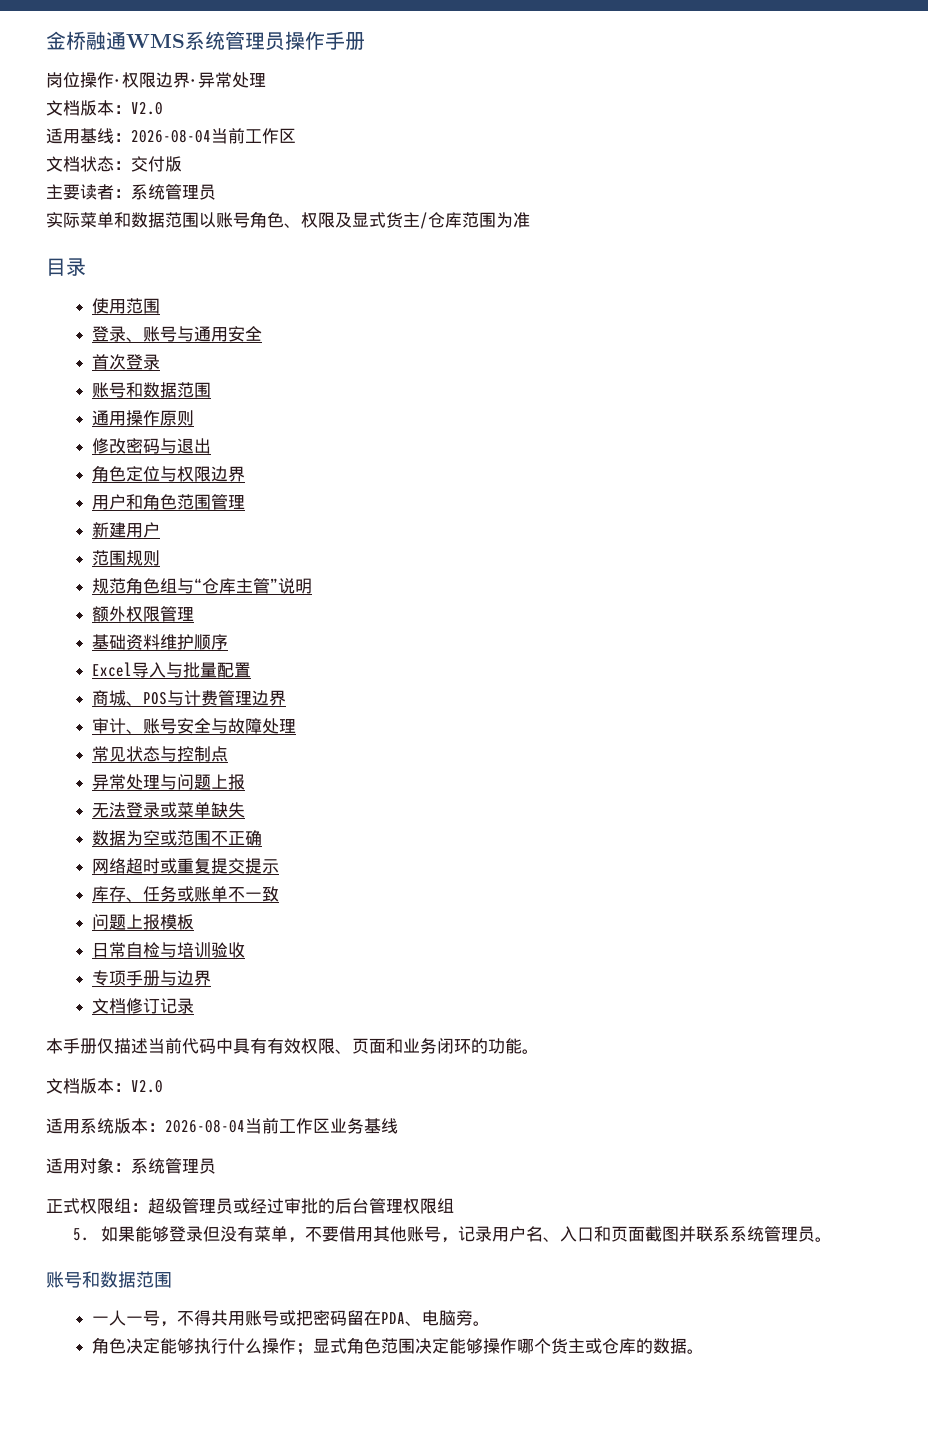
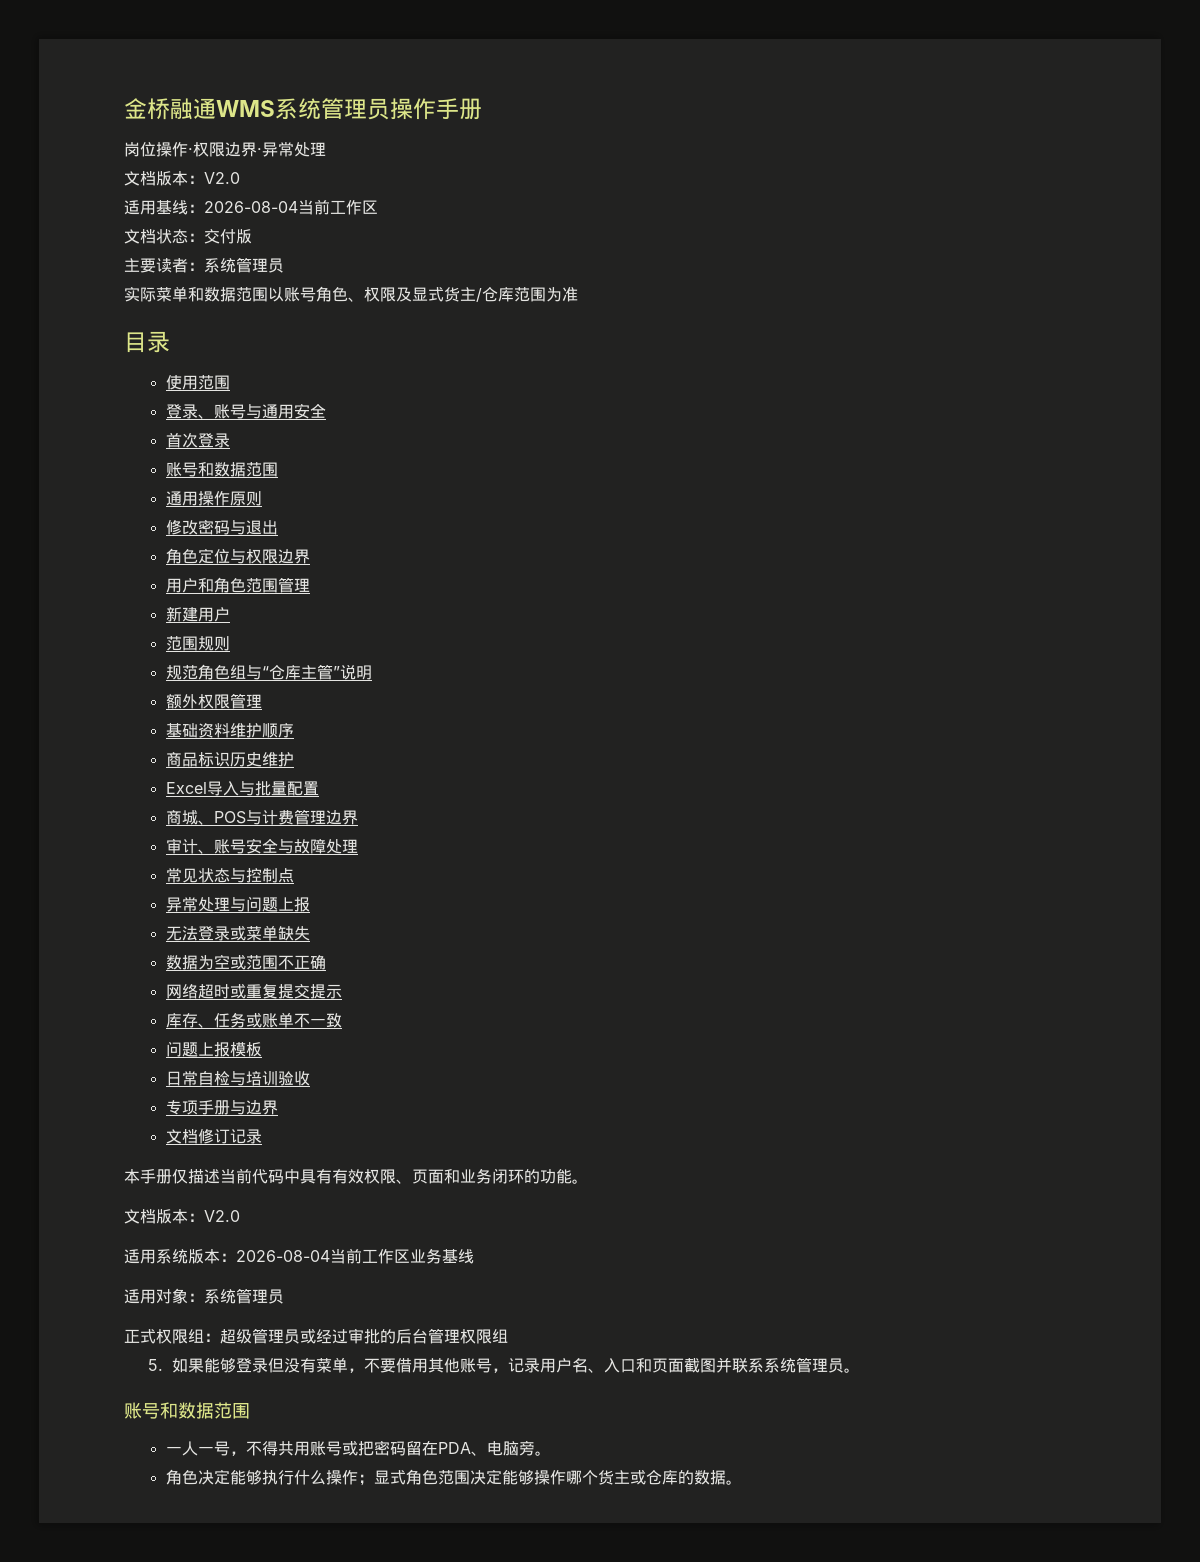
(229, 642) none -> [165,752,294,767] // 商品标识历史维护

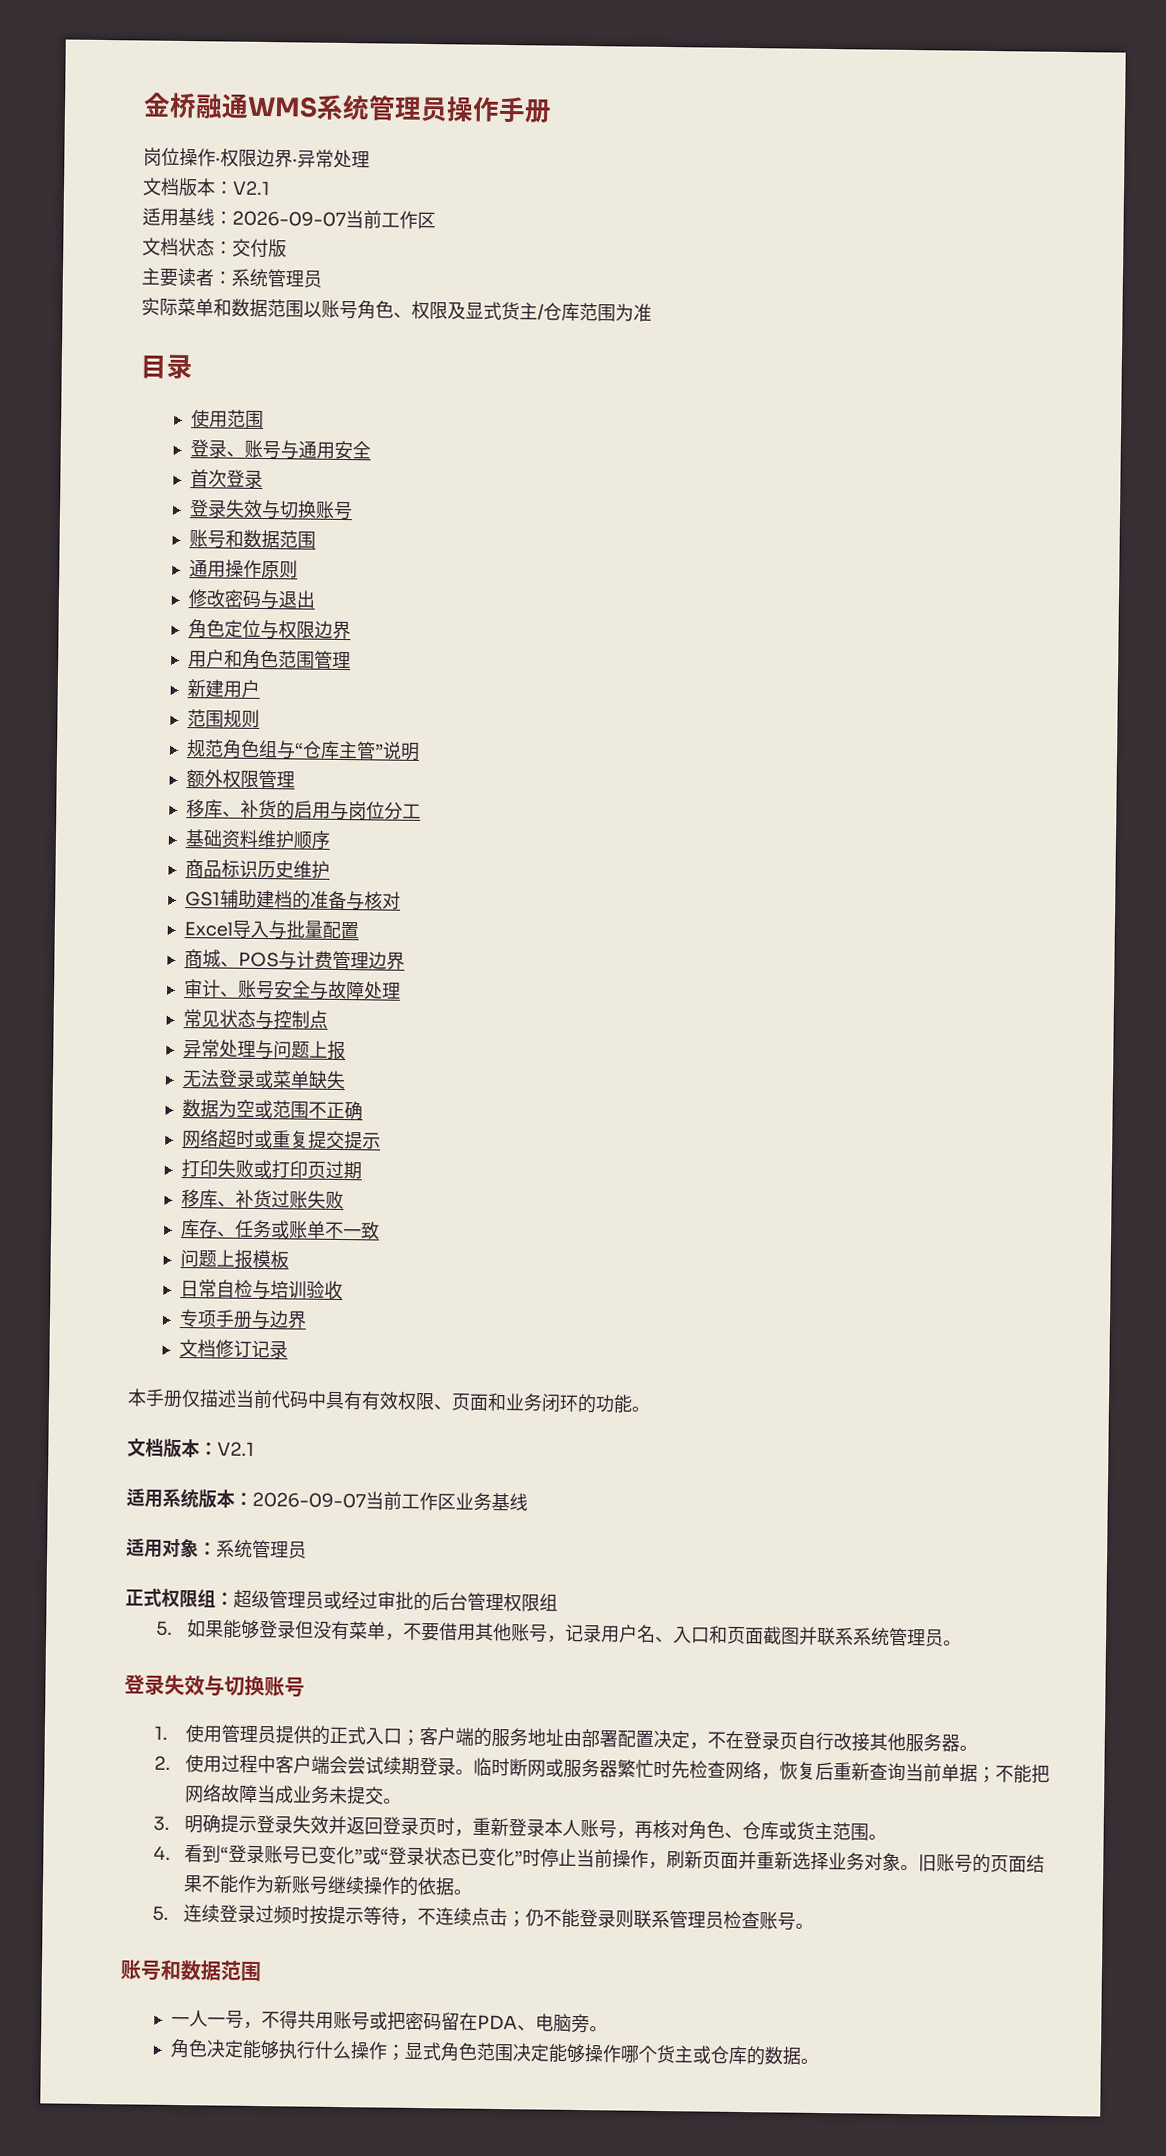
[204,172,240,184] V2.0 -> [232,180,271,196] V2.1
[204,201,298,213] 2026-08-04 -> [232,210,346,227] 2026-09-07
(230, 440) none -> [188,499,353,521] // 登录失效与切换账号
(262, 701) none -> [185,799,421,821] // 移库、补货的启用与岗位分工
(294, 759) none -> [184,889,401,911] // GS1辅助建档的准备与核对
(342, 991) none -> [180,1159,362,1180] [180,1189,344,1210] // 打印失败或打印页过期 // 移库、补货过账失败
[204,1210,240,1222] V2.0 -> [217,1441,255,1456] V2.1
[236,1250,330,1262] 2026-08-04 -> [252,1491,366,1509] 2026-09-07
(861, 1370) none -> [124,1674,305,1698] [153,1724,978,1753] [153,1754,1050,1784] [183,1784,402,1805] [152,1814,887,1841] [152,1844,1045,1874] [182,1874,472,1897] [151,1904,814,1931] // 登录失效与切换账号 // 1.使用管理员提供的正式入口；客户端的服务地址由部署配置决定，不在登录页自行改接其他服务器。 // 2.使用过程中客户端会尝试续期登录。临时断网或服务器繁忙时先检查网络，恢复后重新查询当前单据；不能把网络故障当成业务未提交。 // 3.明确提示登录失效并返回登录页时，重新登录本人账号，再核对角色、仓库或货主范围。 // 4.看到“登录账号已变化”或“登录状态已变化”时停止当前操作，刷新页面并重新选择业务对象。旧账号的页面结果不能作为新账号继续操作的依据。 // 5.连续登录过频时按提示等待，不连续点击；仍不能登录则联系管理员检查账号。

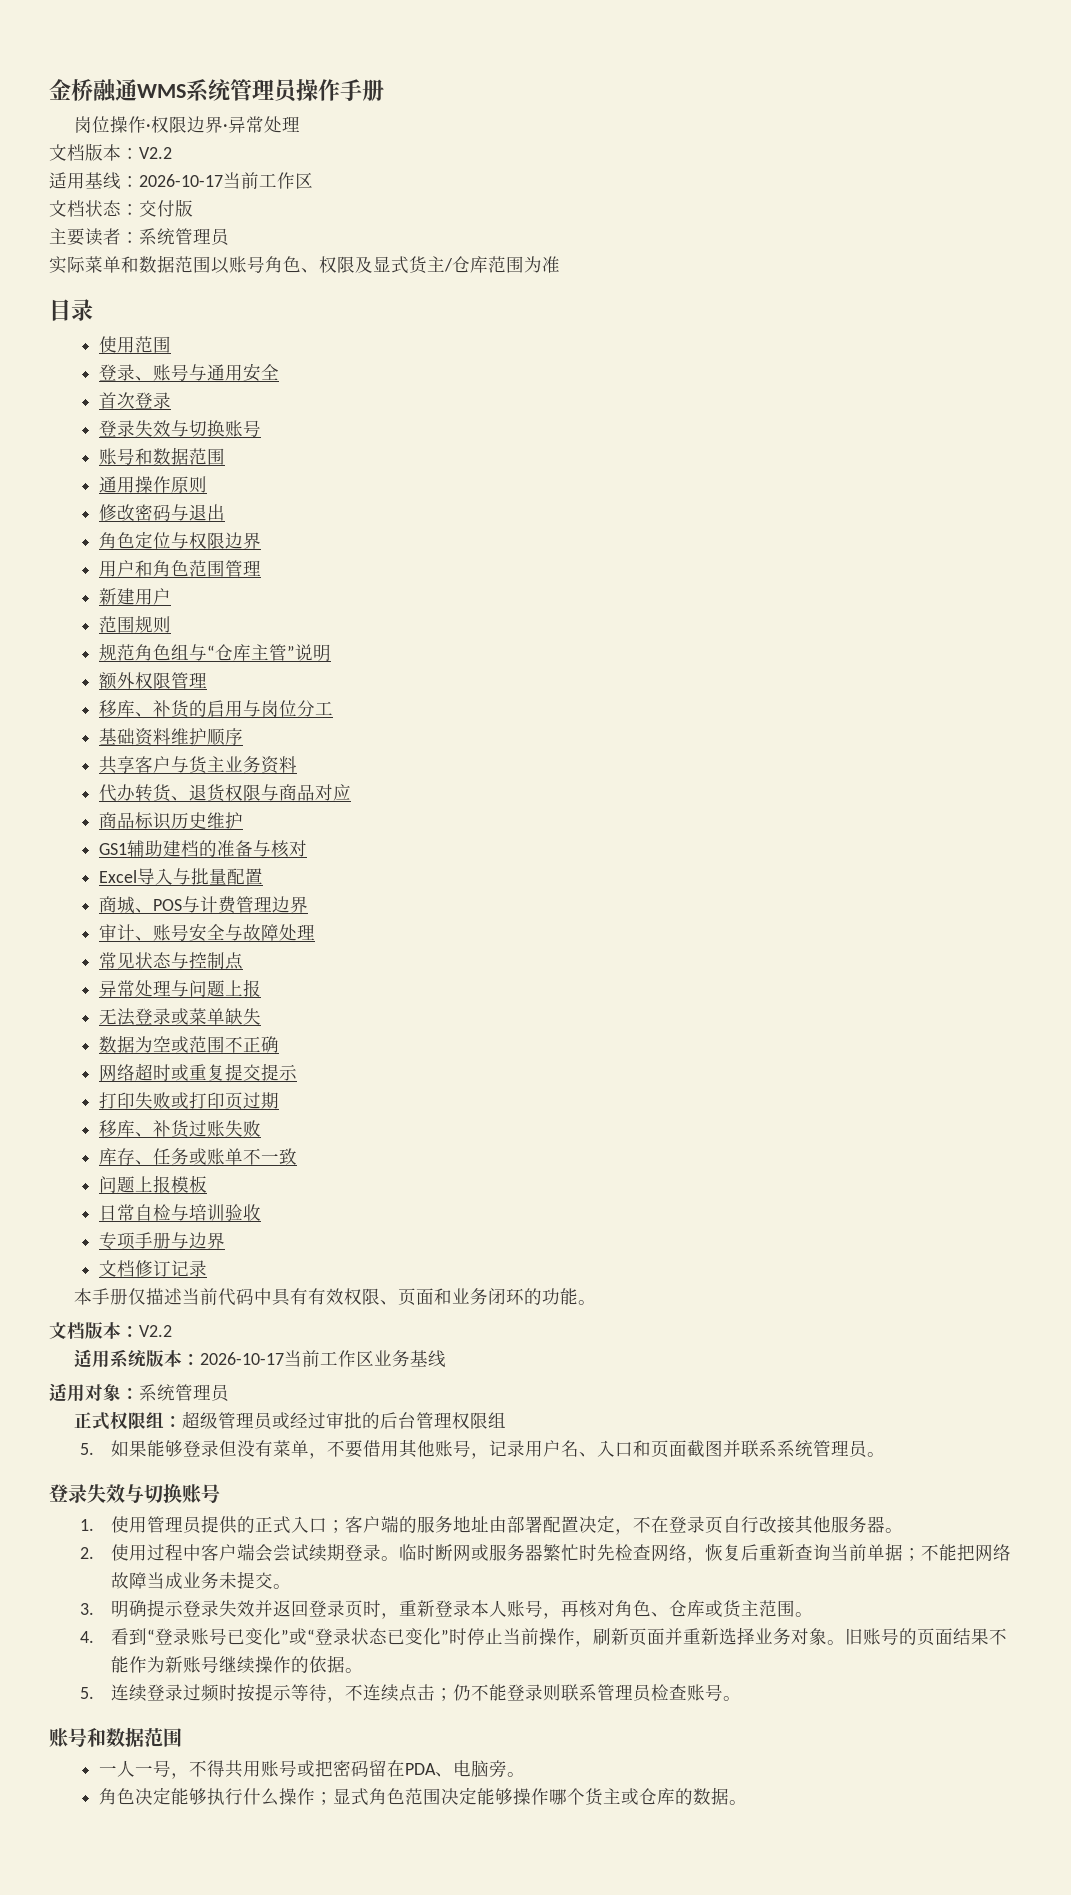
[232,180,271,196] V2.1 -> [139,147,172,159] V2.2
[232,210,346,227] 2026-09-07 -> [139,174,223,187] 2026-10-17
(331, 840) none -> [99,756,298,774] [99,784,352,802] // 共享客户与货主业务资料 // 代办转货、退货权限与商品对应
[217,1441,255,1456] V2.1 -> [139,1325,172,1337] V2.2
[252,1491,366,1509] 2026-09-07 -> [199,1352,284,1365] 2026-10-17

